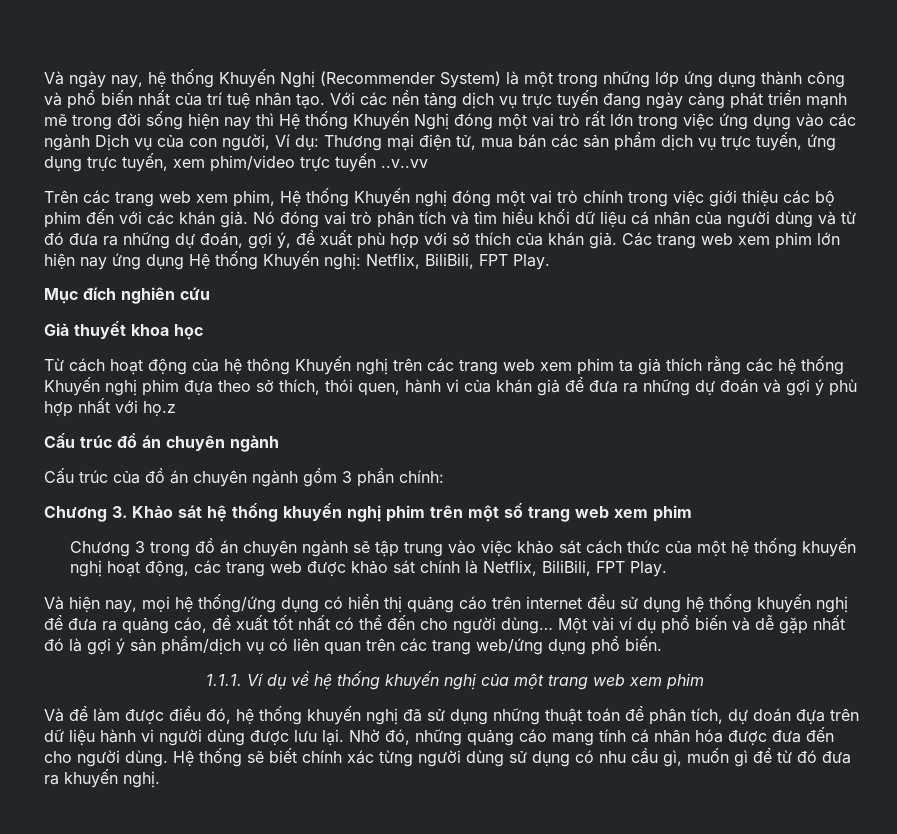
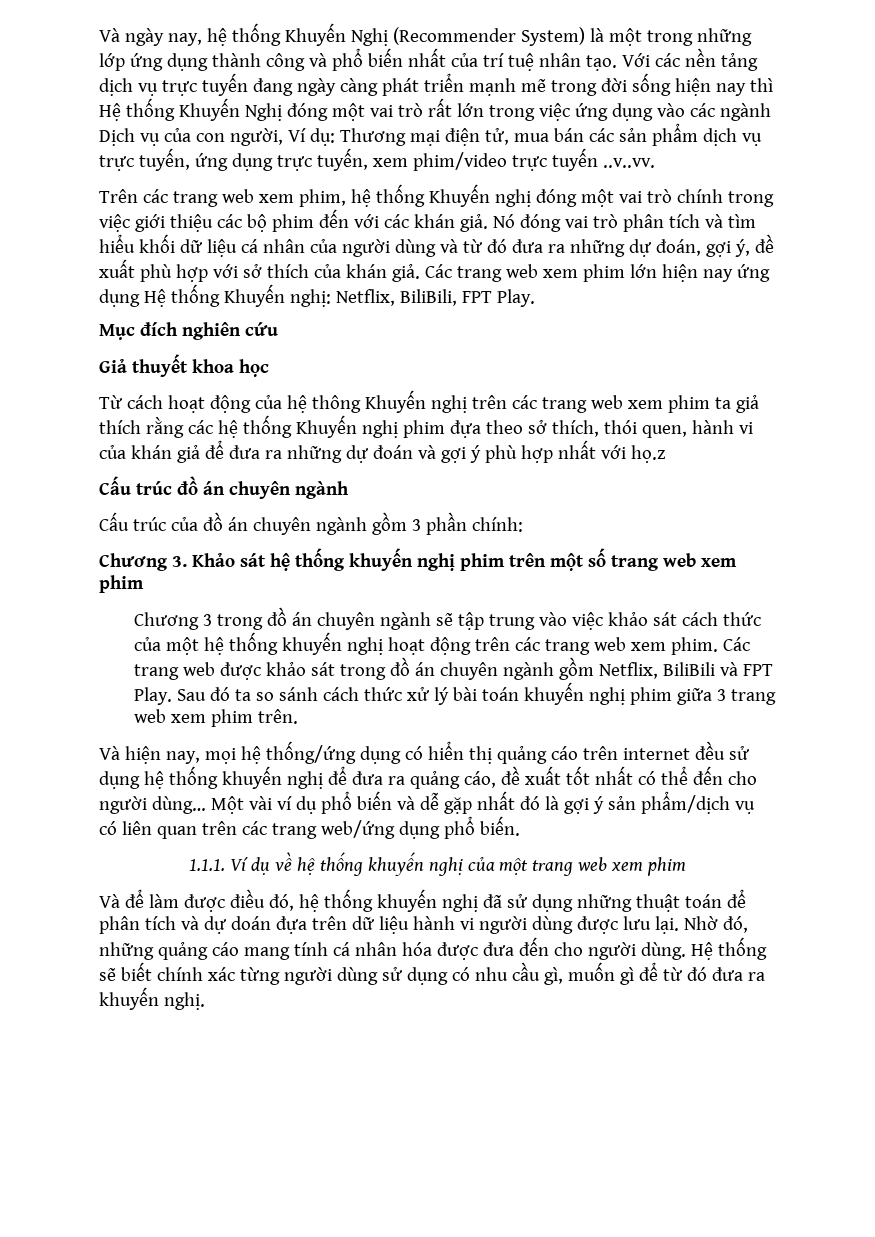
[381,159,428,168] ..v..vv -> [602,158,655,168] ..v..vv.
[280,190,301,207] Hệ -> [350,189,371,207] hệ
[145,560,668,577] động, các trang web được khảo sát chính là Netflix, BiliBili, FPT Play. -> [430,637,751,655] [134,657,774,680] [134,682,777,705] [134,709,299,727] động trên các trang web xem phim. Các trang web được khảo sát trong đồ án chuyên ngành gồm Netflix, BiliBili và FPT Play. Sau đó ta so sánh cách thức xử lý bài toán khuyến nghị phim giữa 3 trang web xem phim trên.
[691,708,723,724] tích, -> [144,916,199,930] tích và

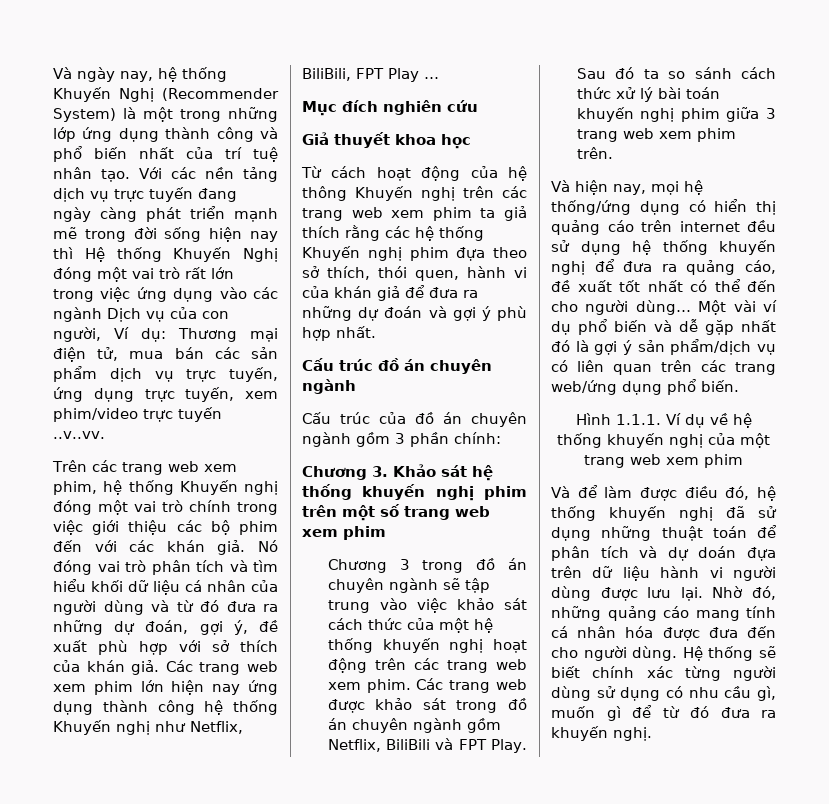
[143,284,331,307] Hệ thống Khuyến nghị: -> [102,700,278,715] [53,720,186,735] thành công hệ thống Khuyến nghị như
[496,289,535,307] Play. -> [388,68,439,82] Play …
[557,440,666,463] nhất với họ.z -> [336,326,376,338] nhất.
(520, 826) none -> [575,413,611,425] Hình

